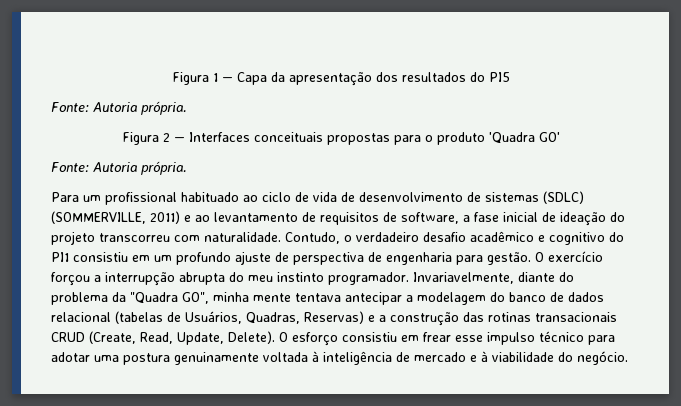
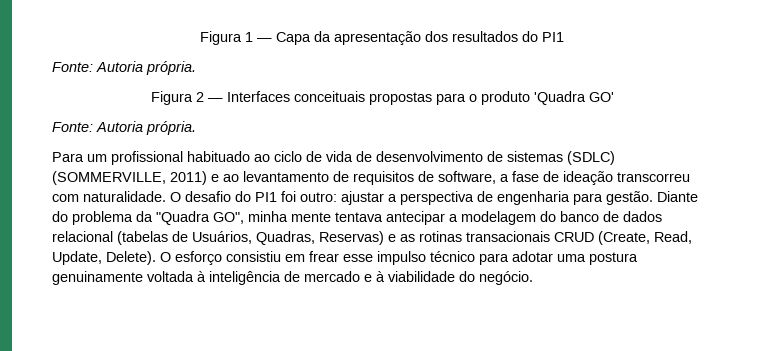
[488,72,510,82] PI5 -> [542,32,564,42] PI1
[503,212,538,222] inicial -> (539, 176) none
[610,212,625,222] [51,231,95,245] do projeto -> (613, 178) none
[285,231,624,245] [51,251,289,265] Contudo, o verdadeiro desafio acadêmico e cognitivo do PI1 consistiu em um profundo ajuste de -> [170,191,397,205] O desafio do PI1 foi outro: ajustar a
[535,251,603,262] [51,272,555,286] O exercício forçou a interrupção abrupta do meu instinto programador. Invariavelmente, diante -> [657,191,698,202] Diante
[379,312,484,326] a construção das -> [400,234,415,242] as

